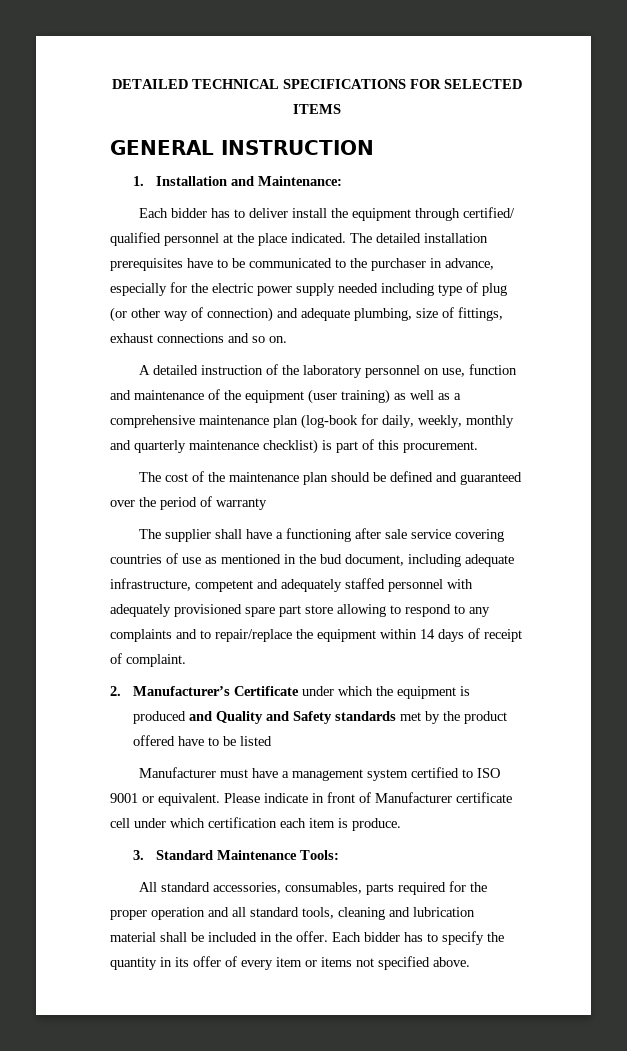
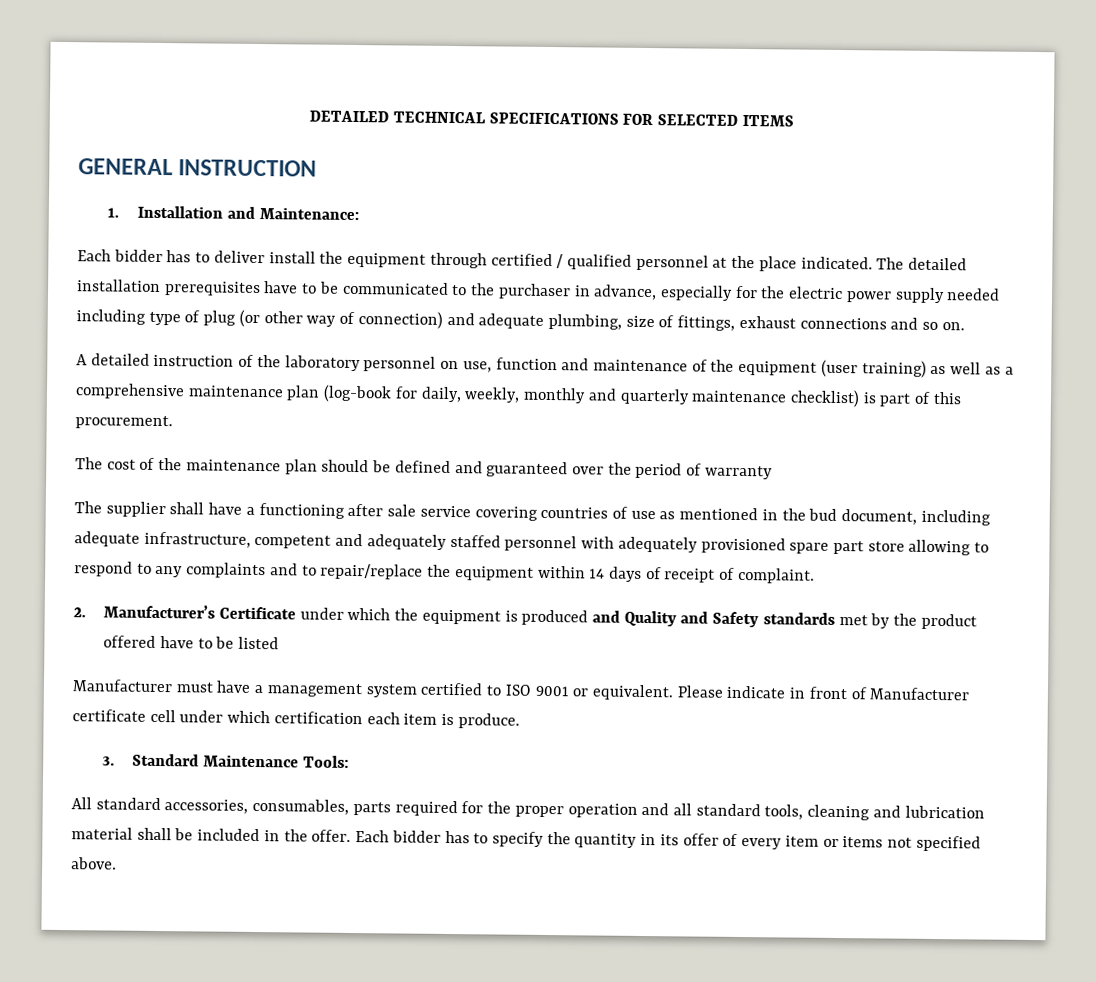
[462,207,515,218] certified/ -> [490,253,564,269] certified /

